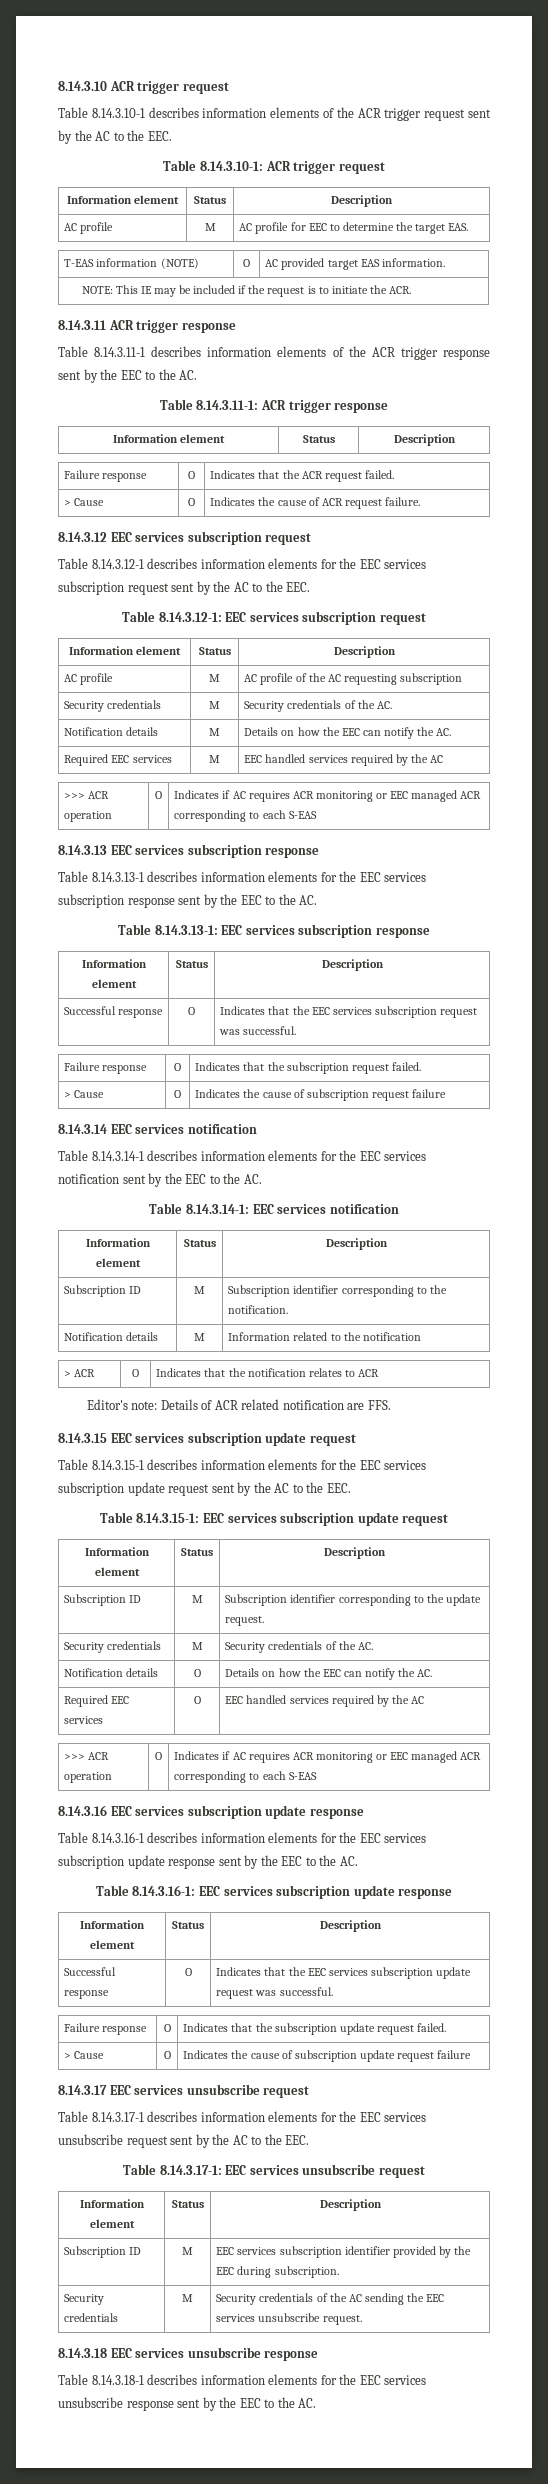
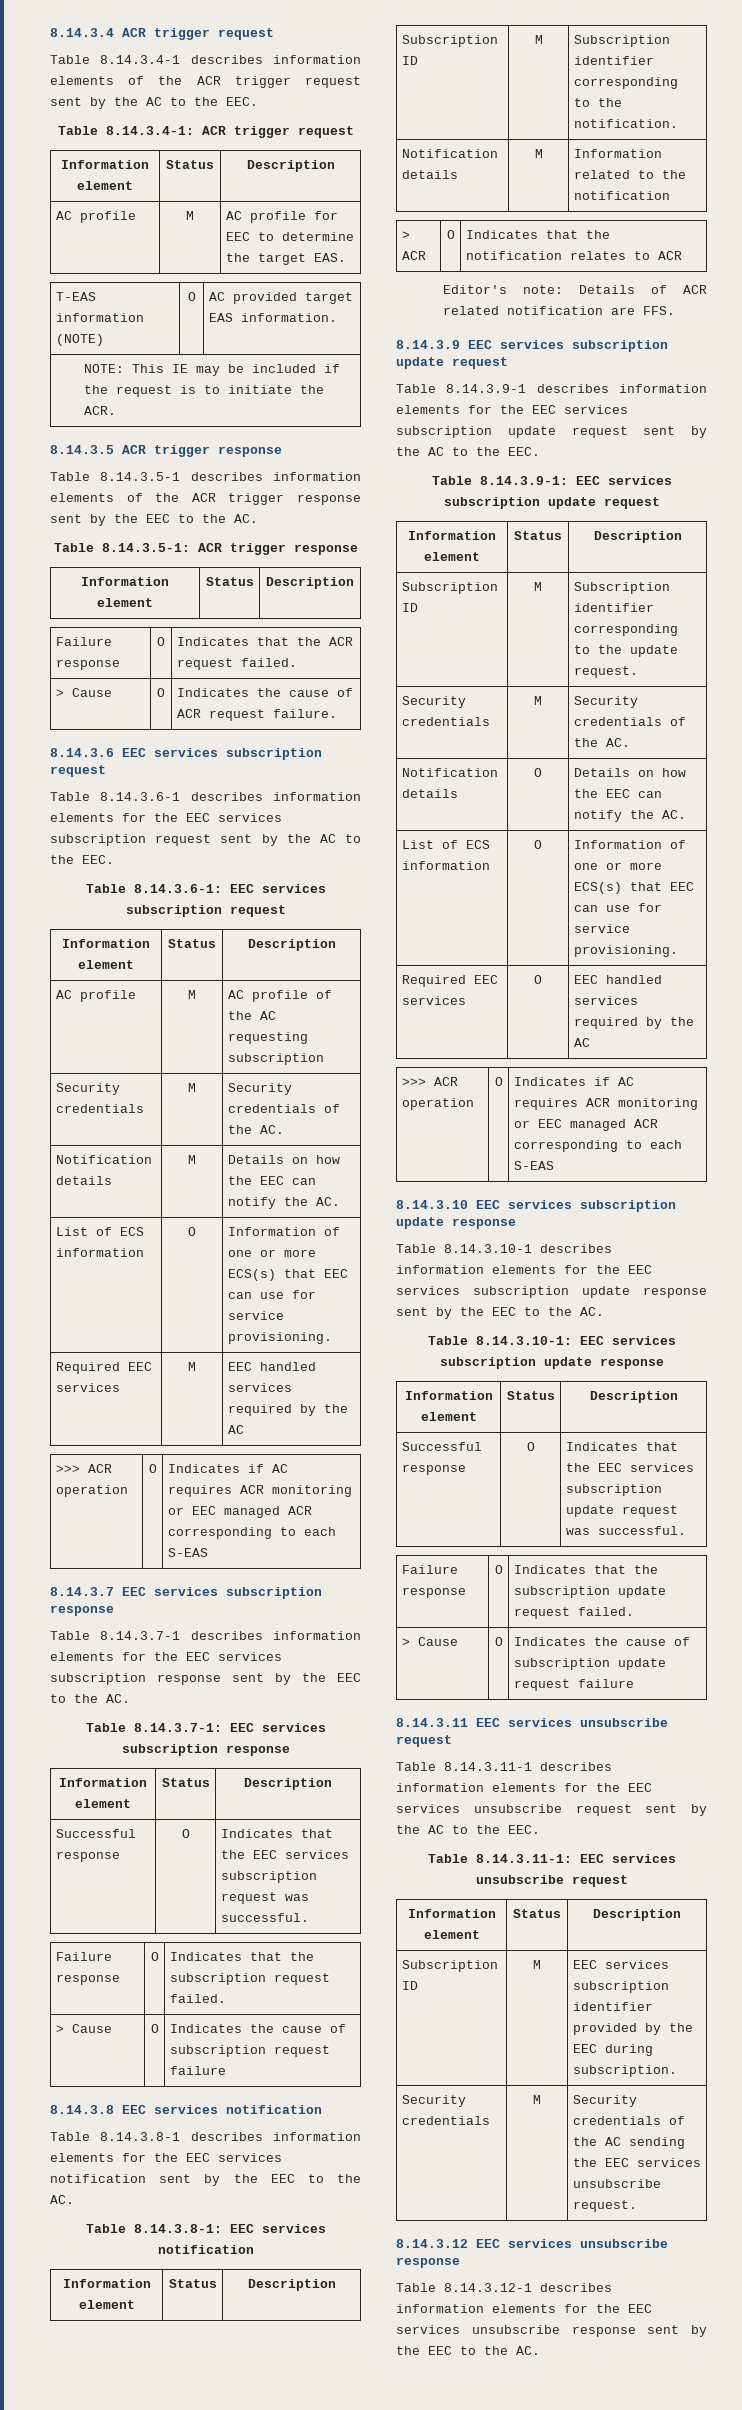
[58,81,107,91] 8.14.3.10 -> [50,28,114,37] 8.14.3.4
[91,108,145,118] 8.14.3.10-1 -> [100,55,181,64] 8.14.3.4-1
[199,161,263,171] 8.14.3.10-1: -> [105,126,194,135] 8.14.3.4-1:
[58,320,106,330] 8.14.3.11 -> [50,445,114,454] 8.14.3.5
[94,347,146,357] 8.14.3.11-1 -> [100,472,181,481] 8.14.3.5-1
[196,400,259,410] 8.14.3.11-1: -> [101,543,190,552] 8.14.3.5-1:
[58,532,107,542] 8.14.3.12 -> [50,748,114,757] 8.14.3.6
[91,559,144,569] 8.14.3.12-1 -> [100,792,181,801] 8.14.3.6-1
[158,612,222,622] 8.14.3.12-1: -> [133,884,222,893] 8.14.3.6-1:
(452, 732) none -> [55,1227,144,1236] [55,1248,144,1257] [188,1227,196,1236] [227,1227,340,1236] [227,1249,316,1257] [227,1269,348,1281] [227,1290,316,1299] [227,1311,284,1320] [227,1332,332,1344] // List of ECS information | O | Information of one or more ECS(s) that EEC can use for service provisioning.
[58,845,107,855] 8.14.3.13 -> [50,1587,114,1596] 8.14.3.7
[91,872,144,882] 8.14.3.13-1 -> [100,1631,181,1640] 8.14.3.7-1
[154,925,218,935] 8.14.3.13-1: -> [133,1723,222,1732] 8.14.3.7-1:
[58,1124,107,1134] 8.14.3.14 -> [50,2105,114,2114] 8.14.3.8
[91,1151,144,1161] 8.14.3.14-1 -> [100,2132,181,2141] 8.14.3.8-1
[185,1204,249,1214] 8.14.3.14-1: -> [133,2224,222,2233] 8.14.3.8-1:
[58,1433,107,1443] 8.14.3.15 -> [396,340,460,349] 8.14.3.9
[91,1460,144,1470] 8.14.3.15-1 -> [446,384,527,393] 8.14.3.9-1
[136,1513,200,1523] 8.14.3.15-1: -> [479,476,568,485] 8.14.3.9-1:
(433, 1673) none -> [401,840,490,849] [401,861,490,870] [534,840,542,849] [573,840,686,849] [573,862,662,870] [573,882,694,894] [573,903,662,912] [573,924,630,933] [573,945,678,957] // List of ECS information | O | Information of one or more ECS(s) that EEC can use for service provisioning.
[58,1805,107,1816] 8.14.3.16 -> [396,1200,468,1209] 8.14.3.10
[91,1832,144,1843] 8.14.3.16-1 -> [444,1244,532,1253] 8.14.3.10-1
[132,1885,196,1896] 8.14.3.16-1: -> [475,1336,572,1345] 8.14.3.10-1:
[58,2085,107,2095] 8.14.3.17 -> [396,1718,468,1727] 8.14.3.11
[91,2112,144,2122] 8.14.3.17-1 -> [444,1762,532,1771] 8.14.3.11-1
[159,2165,222,2175] 8.14.3.17-1: -> [475,1854,572,1863] 8.14.3.11-1:
[58,2348,107,2358] 8.14.3.18 -> [396,2239,468,2248] 8.14.3.12
[91,2375,144,2385] 8.14.3.18-1 -> [444,2283,532,2292] 8.14.3.12-1

